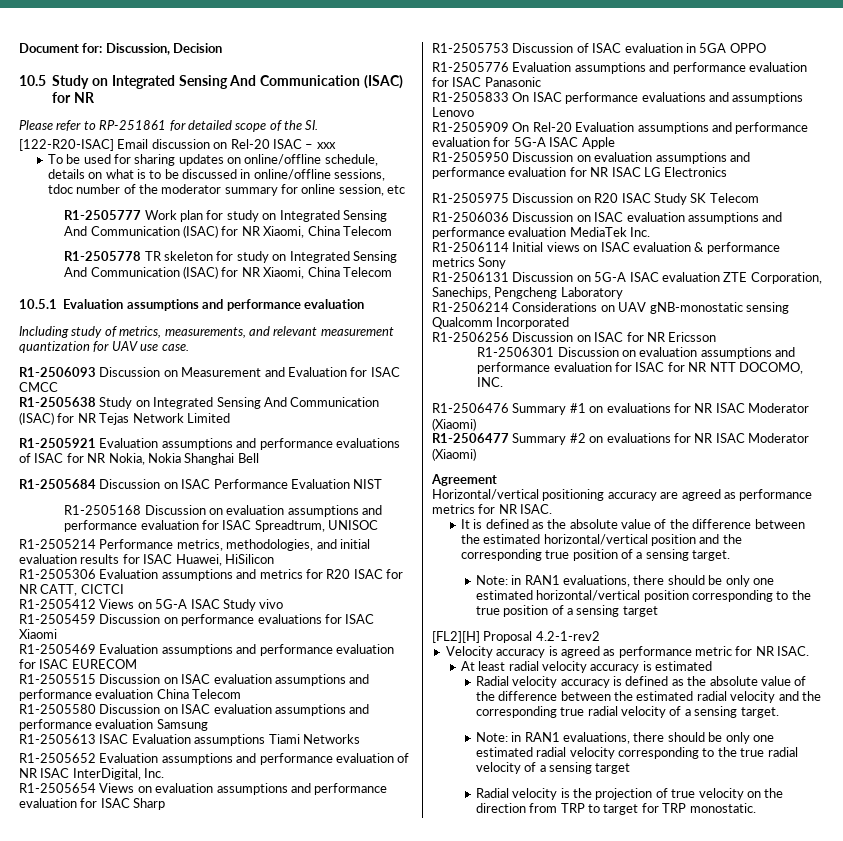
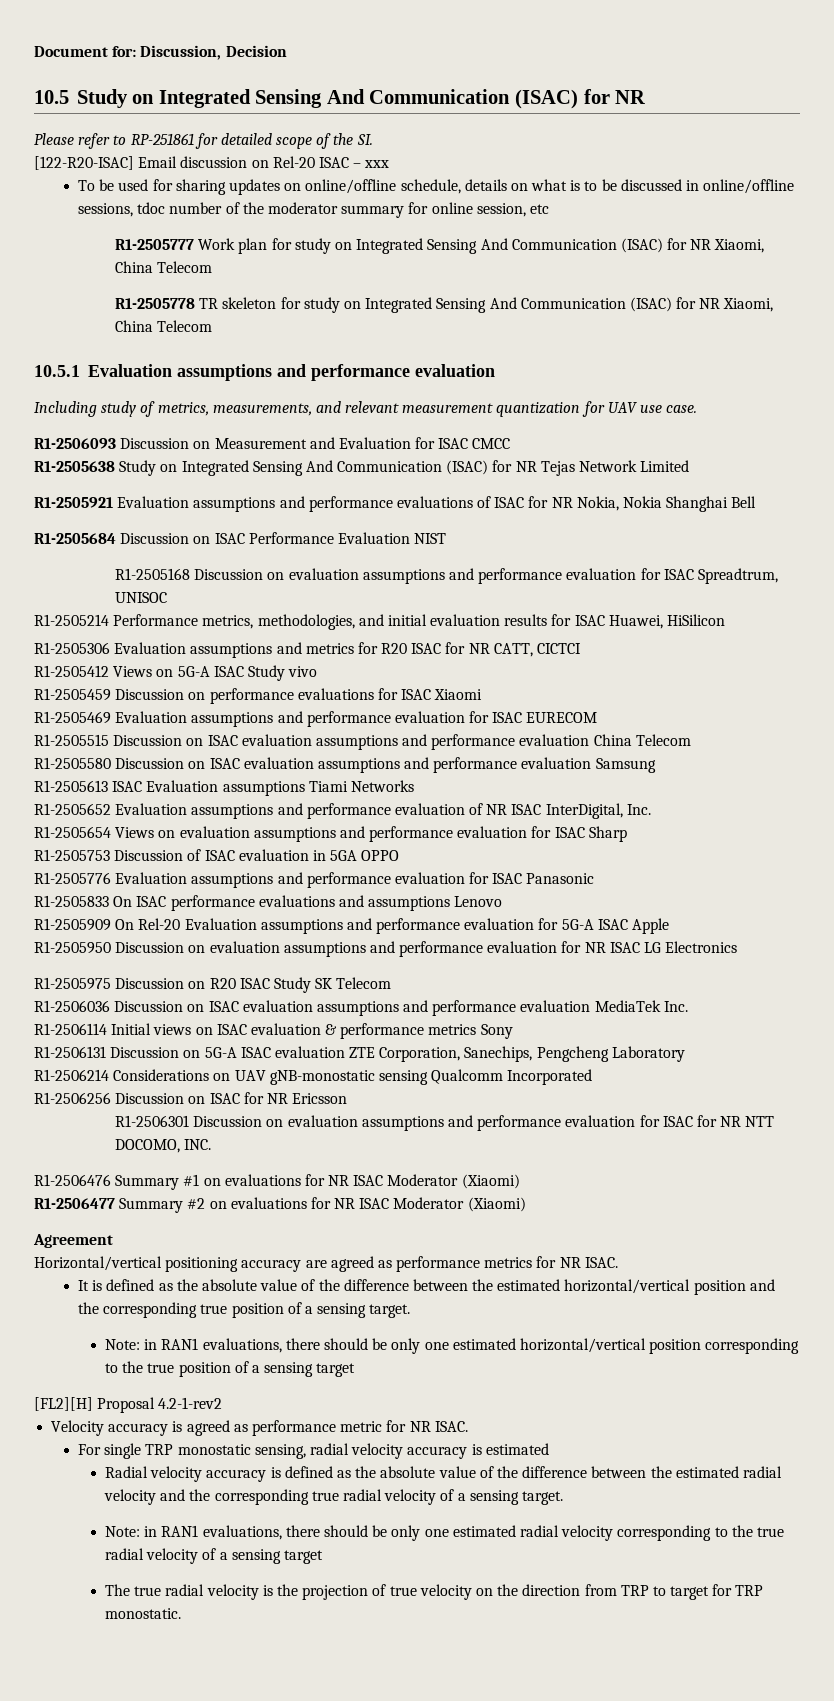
[460,661,506,671] At least -> [78,1443,306,1459] For single TRP monostatic sensing,
[475,788,509,798] Radial -> [105,1584,205,1596] The true radial

